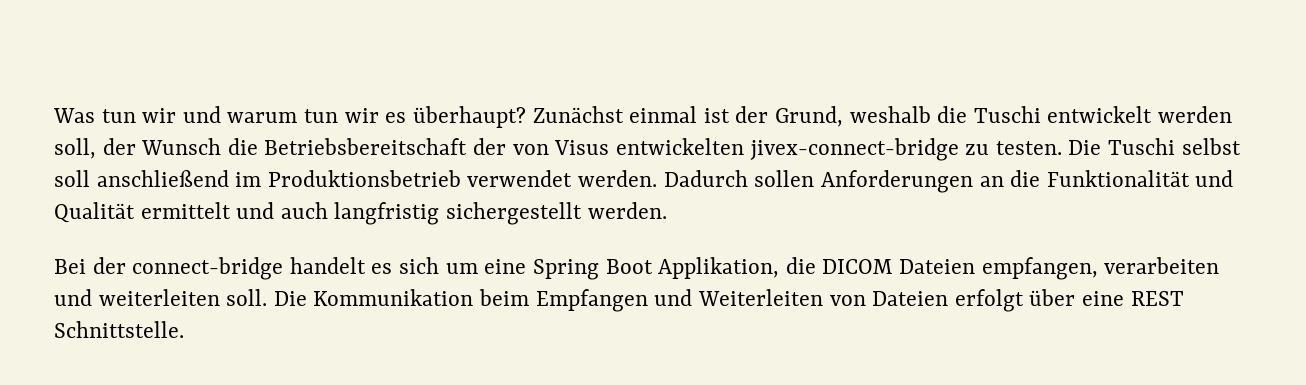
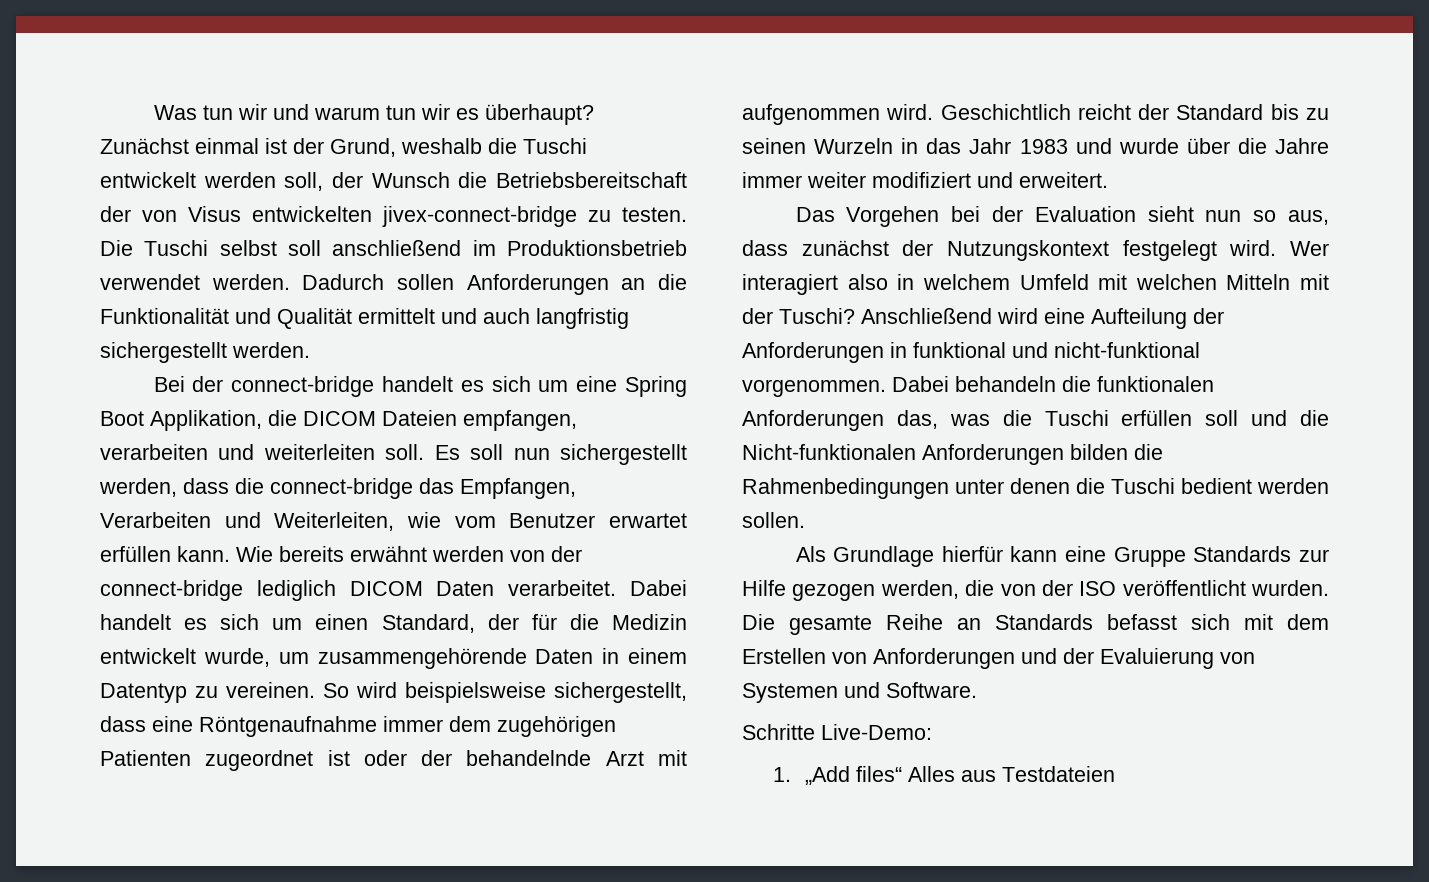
[273,289,1184,312] [54,321,184,338] Die Kommunikation beim Empfangen und Weiterleiten von Dateien erfolgt über eine REST Schnittstelle. -> [434,444,688,465] [99,478,576,499] [100,512,688,531] [100,546,582,562] [100,580,687,601] [100,614,687,633] [100,648,687,669] [100,682,687,703] [100,716,616,737] [100,750,687,771] [742,104,1329,125] [742,138,1329,154] [742,172,1108,188] [795,206,1329,227] [742,240,1329,261] [742,274,1329,295] [742,308,1224,329] [742,342,1200,363] [742,376,1214,397] [742,410,1329,431] [742,444,1163,465] [742,478,1329,499] [742,512,805,528] [795,546,1329,567] [742,580,1329,601] [742,614,1329,635] [742,648,1255,669] [742,682,977,703] [742,724,932,740] [773,766,1115,785] Es soll nun sichergestellt werden, dass die connect-bridge das Empfangen, Verarbeiten und Weiterleiten, wie vom Benutzer erwartet erfüllen kann. Wie bereits erwähnt werden von der connect-bridge lediglich DICOM Daten verarbeitet. Dabei handelt es sich um einen Standard, der für die Medizin entwickelt wurde, um zusammengehörende Daten in einem Datentyp zu vereinen. So wird beispielsweise sichergestellt, dass eine Röntgenaufnahme immer dem zugehörigen Patienten zugeordnet ist oder der behandelnde Arzt mit aufgenommen wird. Geschichtlich reicht der Standard bis zu seinen Wurzeln in das Jahr 1983 und wurde über die Jahre immer weiter modifiziert und erweitert. // Das Vorgehen bei der Evaluation sieht nun so aus, dass zunächst der Nutzungskontext festgelegt wird. Wer interagiert also in welchem Umfeld mit welchen Mitteln mit der Tuschi? Anschließend wird eine Aufteilung der Anforderungen in funktional und nicht-funktional vorgenommen. Dabei behandeln die funktionalen Anforderungen das, was die Tuschi erfüllen soll und die Nicht-funktionalen Anforderungen bilden die Rahmenbedingungen unter denen die Tuschi bedient werden sollen. // Als Grundlage hierfür kann eine Gruppe Standards zur Hilfe gezogen werden, die von der ISO veröffentlicht wurden. Die gesamte Reihe an Standards befasst sich mit dem Erstellen von Anforderungen und der Evaluierung von Systemen und Software. // Schritte Live-Demo: // 1. „Add files“ Alles aus Testdateien

